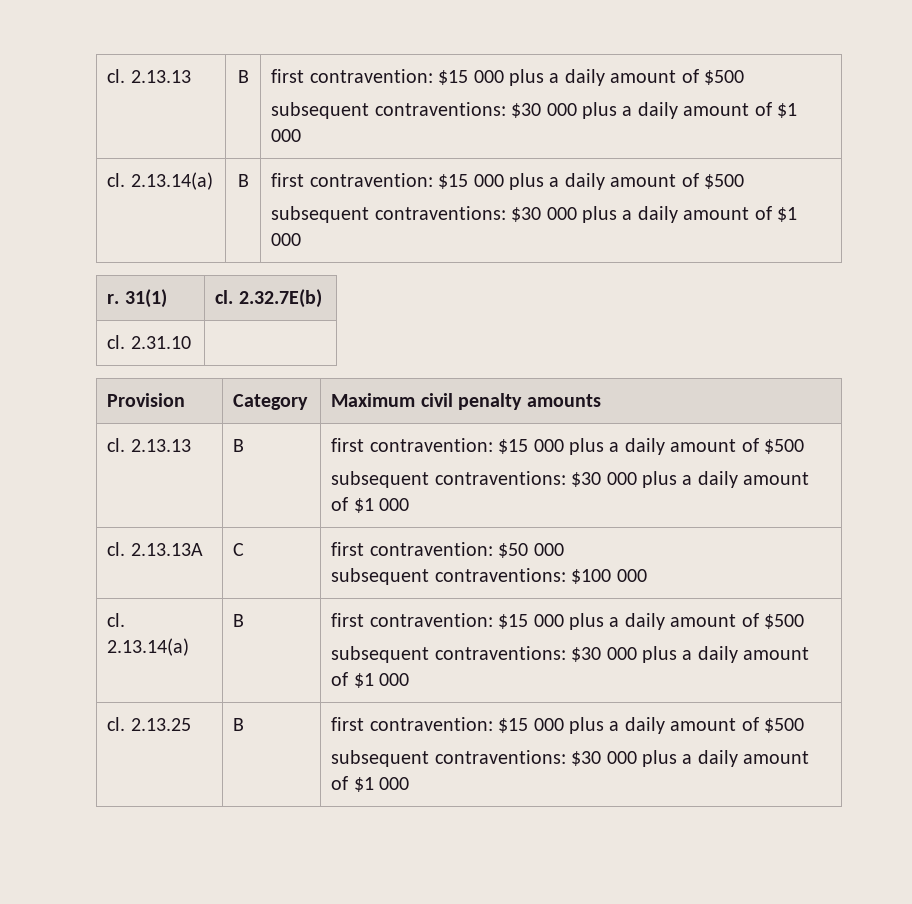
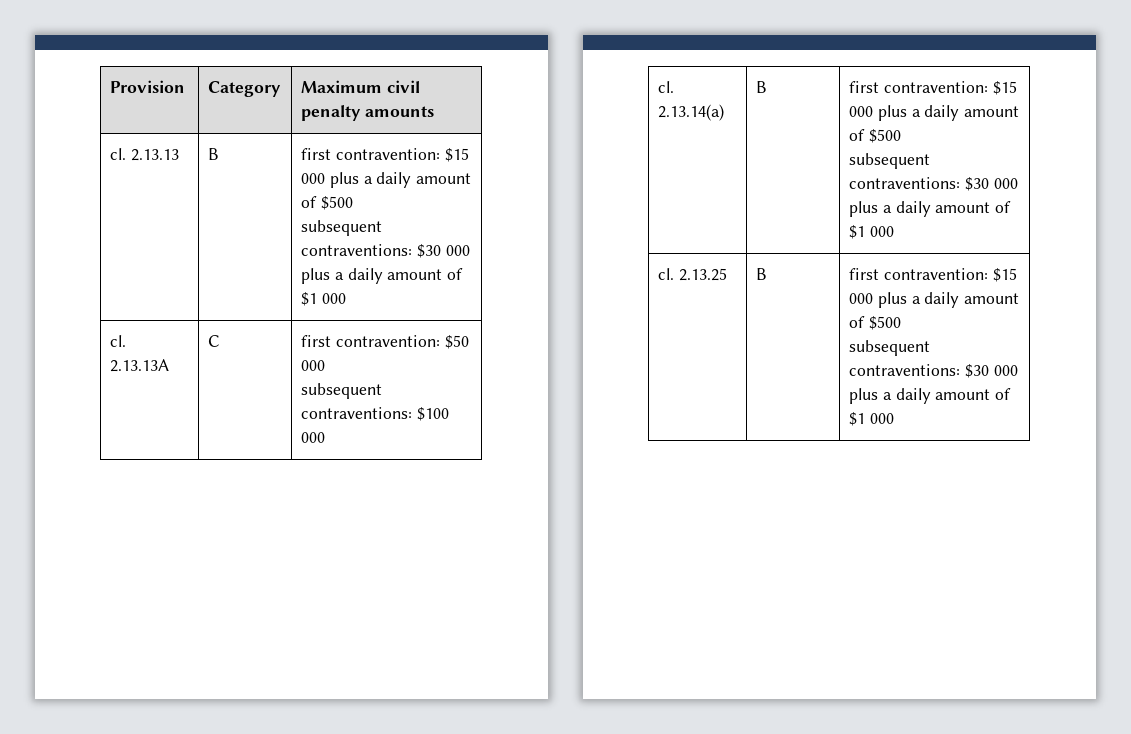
[107,69,191,83] [237,70,249,83] [271,69,744,86] [271,102,797,119] [271,129,302,142] [107,172,213,190] [237,174,249,187] [271,173,744,190] [271,206,797,223] [271,233,302,246] [107,289,167,308] [215,289,322,308] [107,335,191,349] cl. 2.13.13 | B | first contravention: $15 000 plus a daily amount of $500 // subsequent contraventions: $30 000 plus a daily amount of $1 000 // cl. 2.13.14(a) | B | first contravention: $15 000 plus a daily amount of $500 // subsequent contraventions: $30 000 plus a daily amount of $1 000 // r. 31(1) | cl. 2.32.7E(b) // cl. 2.31.10 | // -> (110, 86) none

